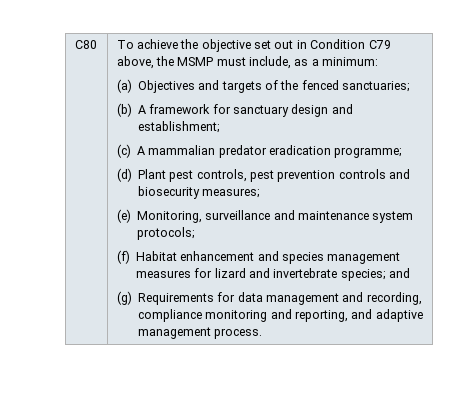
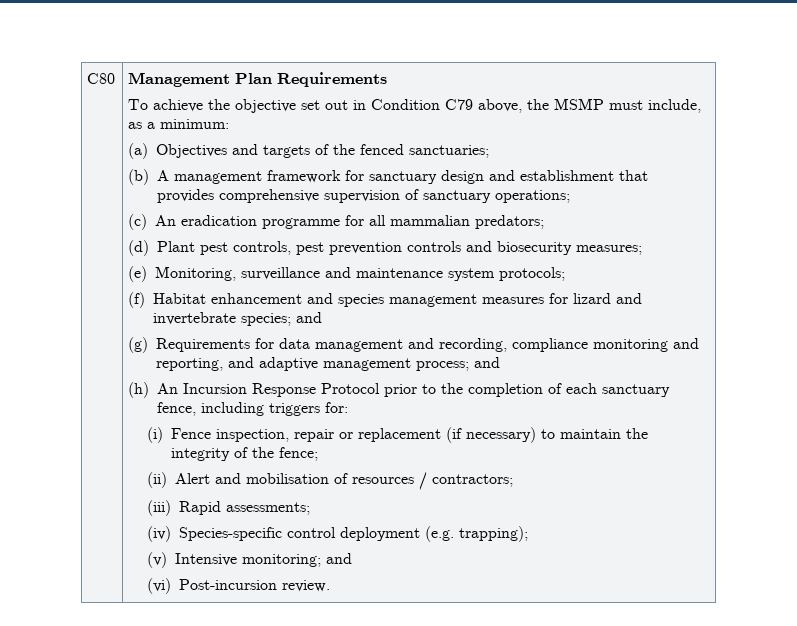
(97, 44) none -> [128,72,388,87] Management Plan Requirements //
(146, 109) none -> [174,171,263,184] management
[137,121,220,133] [116,144,403,158] establishment; // (c) A mammalian predator eradication programme; -> [520,170,649,181] [157,189,571,203] [128,214,545,230] establishment that provides comprehensive supervision of sanctuary operations; // (c) An eradication programme for all mammalian predators;
[214,328,263,339] process. -> [416,357,501,371] [128,382,671,398] [157,402,349,416] [147,427,649,443] [171,447,319,461] [147,472,514,490] [147,500,311,516] [147,526,529,542] [147,552,353,568] [147,578,331,594] process; and // (h) An Incursion Response Protocol prior to the completion of each sanctuary fence, including triggers for: // (i) Fence inspection, repair or replacement (if necessary) to maintain the integrity of the fence; // (ii) Alert and mobilisation of resources / contractors; // (iii) Rapid assessments; // (iv) Species-specific control deployment (e.g. trapping); // (v) Intensive monitoring; and // (vi) Post-incursion review.

